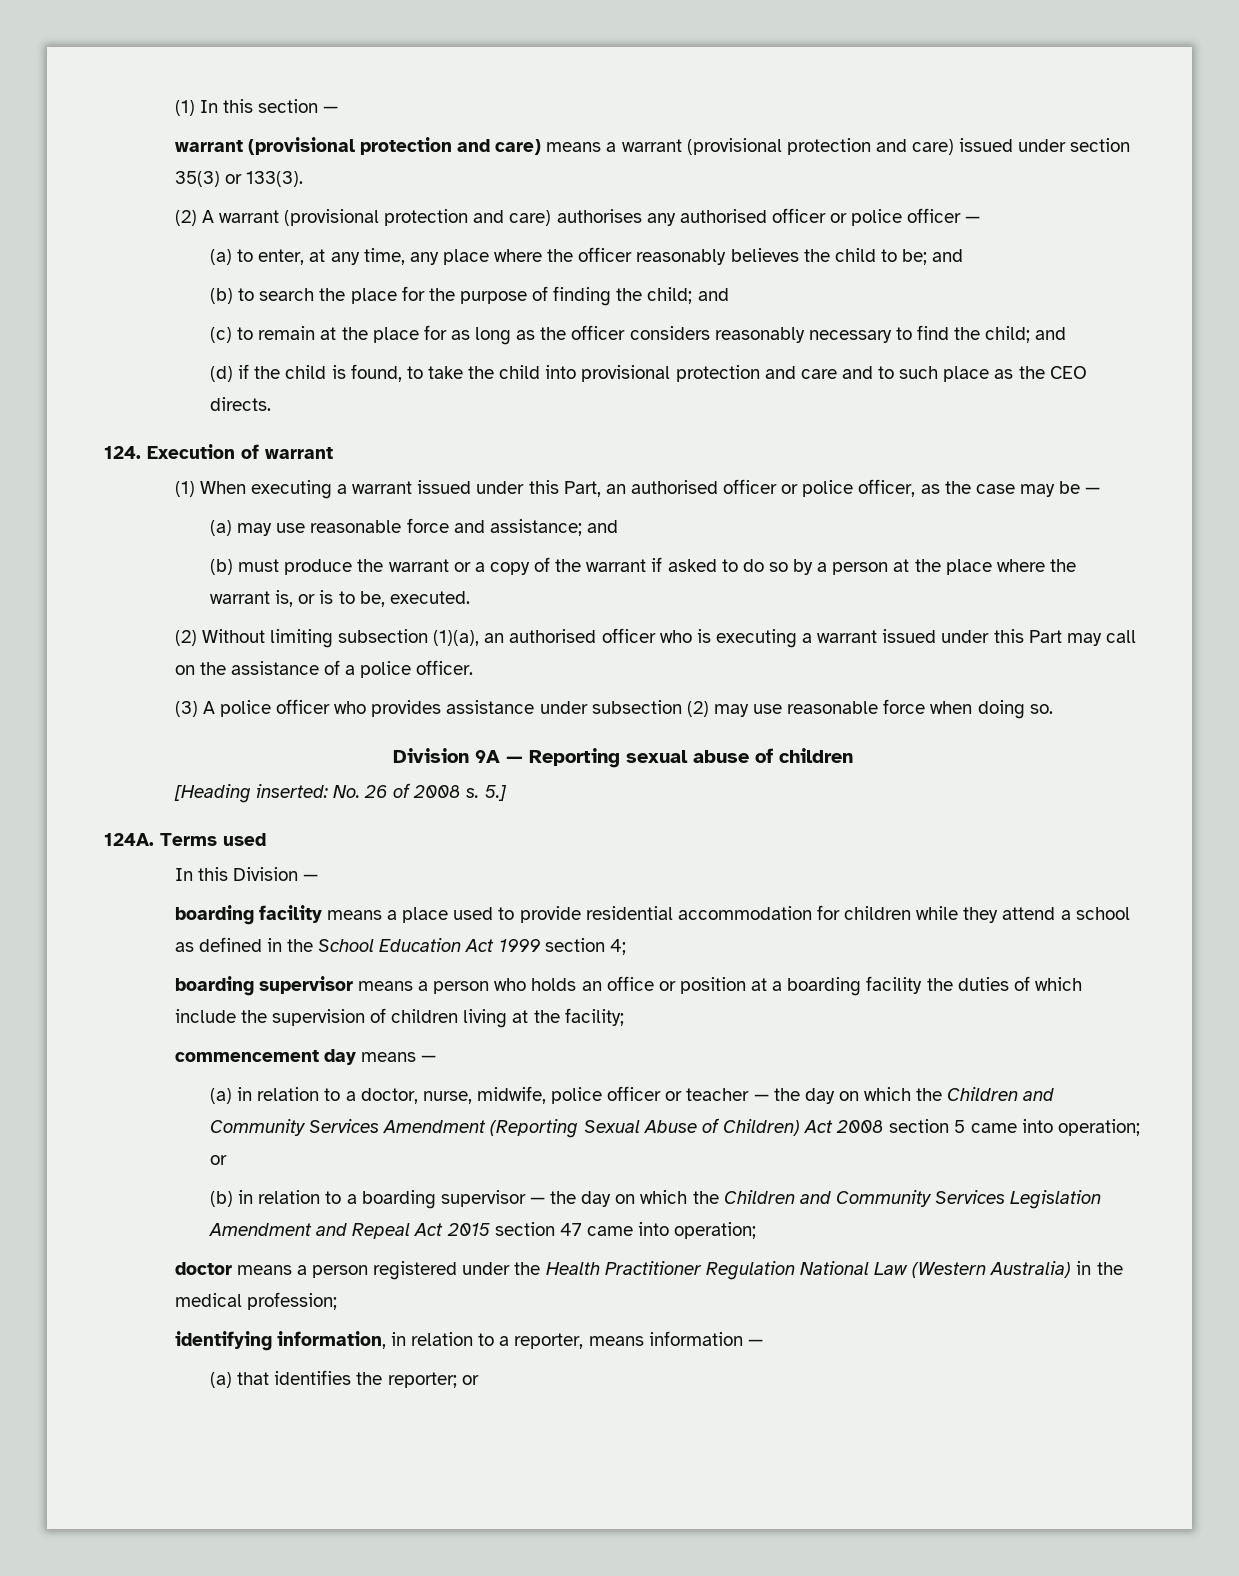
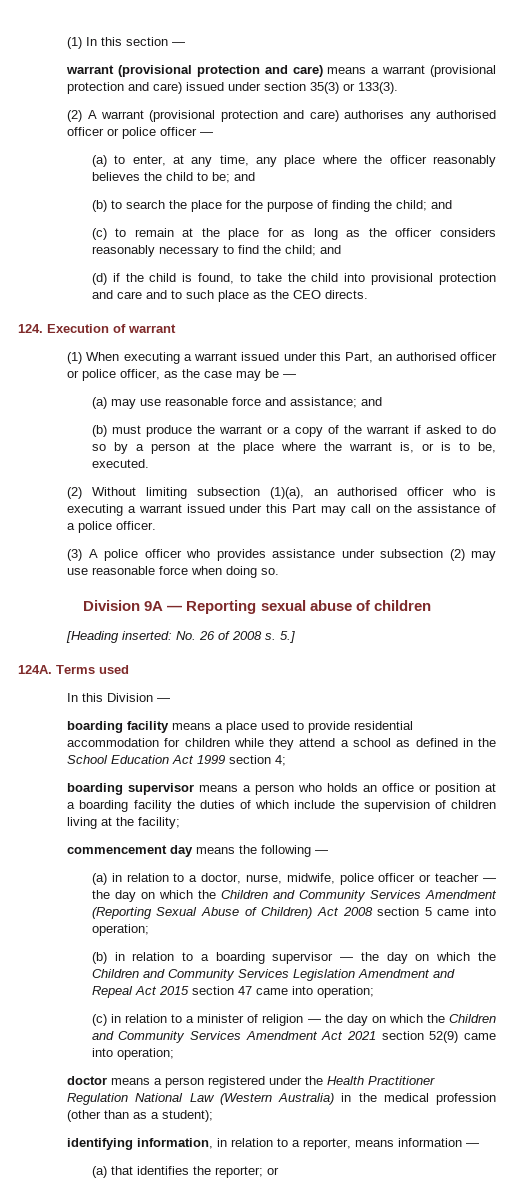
(416, 1057) none -> [239,845,312,857] the following
[210,1155,228,1165] or -> (149, 930) none
(757, 1230) none -> [91,1014,496,1026] [91,1031,497,1043] [91,1048,174,1060] // (c) in relation to a minister of religion — the day on which the Children and Community Services Amendment Act 2021 section 52(9) came into operation;
[246,1292,337,1310] profession; -> [436,1093,497,1105] [67,1110,214,1122] profession (other than as a student);

